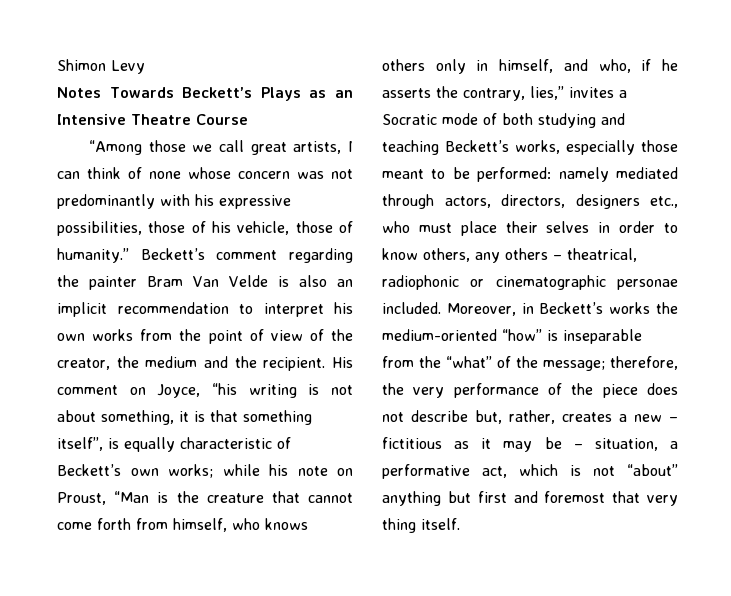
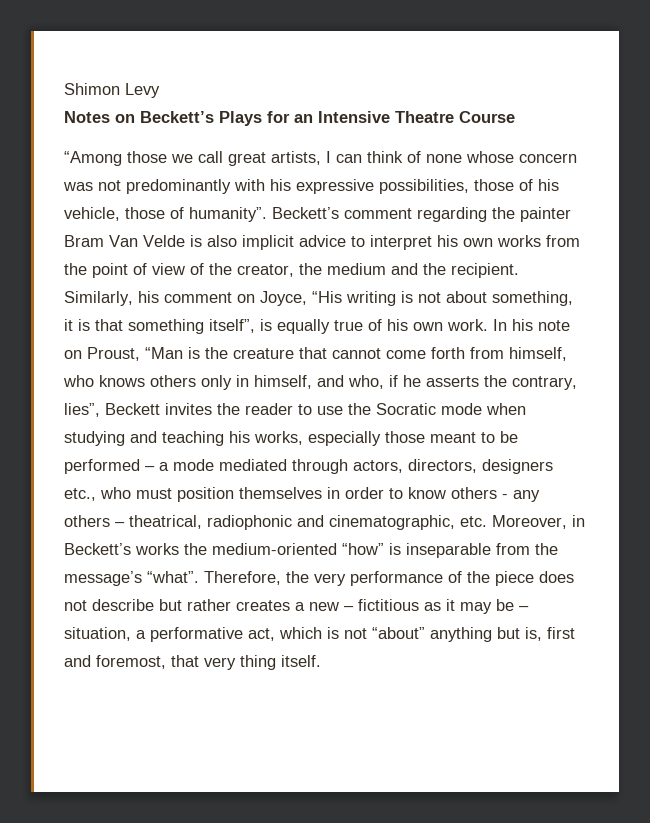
[109,87,174,98] Towards -> [115,114,135,123] on
[309,90,327,98] as -> [267,111,290,123] for
[57,248,129,263] humanity.” -> [189,207,267,222] humanity”.
[337,279,353,287] [57,302,229,317] an implicit recommendation -> [242,235,346,250] implicit advice
[331,357,353,368] His -> [64,291,159,306] Similarly, his
[212,383,237,395] “his -> [312,291,342,303] “His
[180,437,291,449] [57,464,260,478] characteristic of Beckett’s own works; while -> [334,319,507,331] true of his own work. In
[530,86,627,100] [382,113,533,125] lies,” invites a Socratic mode of both -> [64,403,526,417] lies”, Beckett invites the reader to use the Socratic mode when
[445,140,509,152] Beckett’s -> [229,431,250,443] his
[477,167,609,182] performed: namely -> [64,459,214,474] performed – a mode
[460,221,590,236] place their selves -> [177,487,322,502] position themselves
[423,248,470,262] others, -> [451,487,508,499] others -
[470,275,678,290] [382,302,441,314] or cinematographic personae included. -> [297,515,487,530] and cinematographic, etc.
[446,356,678,371] “what” of the message; therefore, -> [64,571,281,586] message’s “what”. Therefore,
[475,410,555,424] but, rather, -> [159,599,231,611] but rather
(471, 497) none -> [525,627,542,641] is,
[544,491,606,503] foremost -> [96,655,166,669] foremost,

